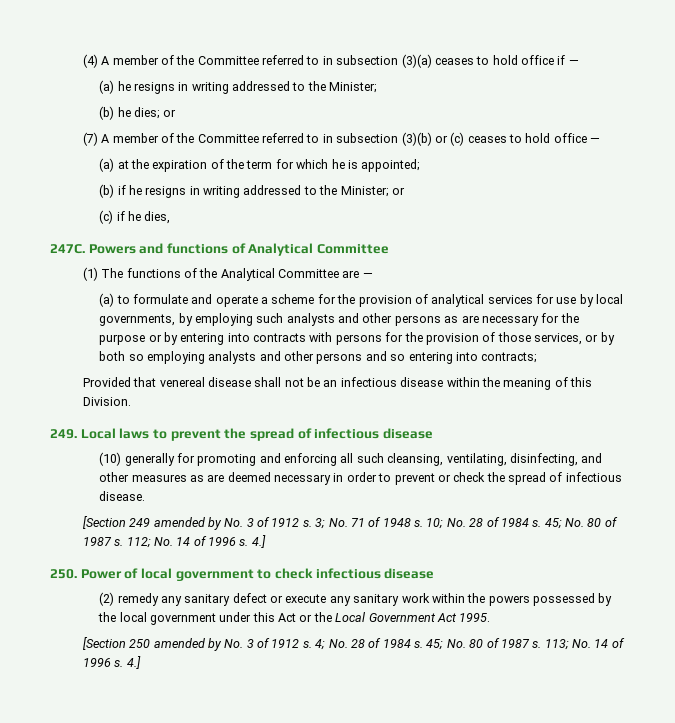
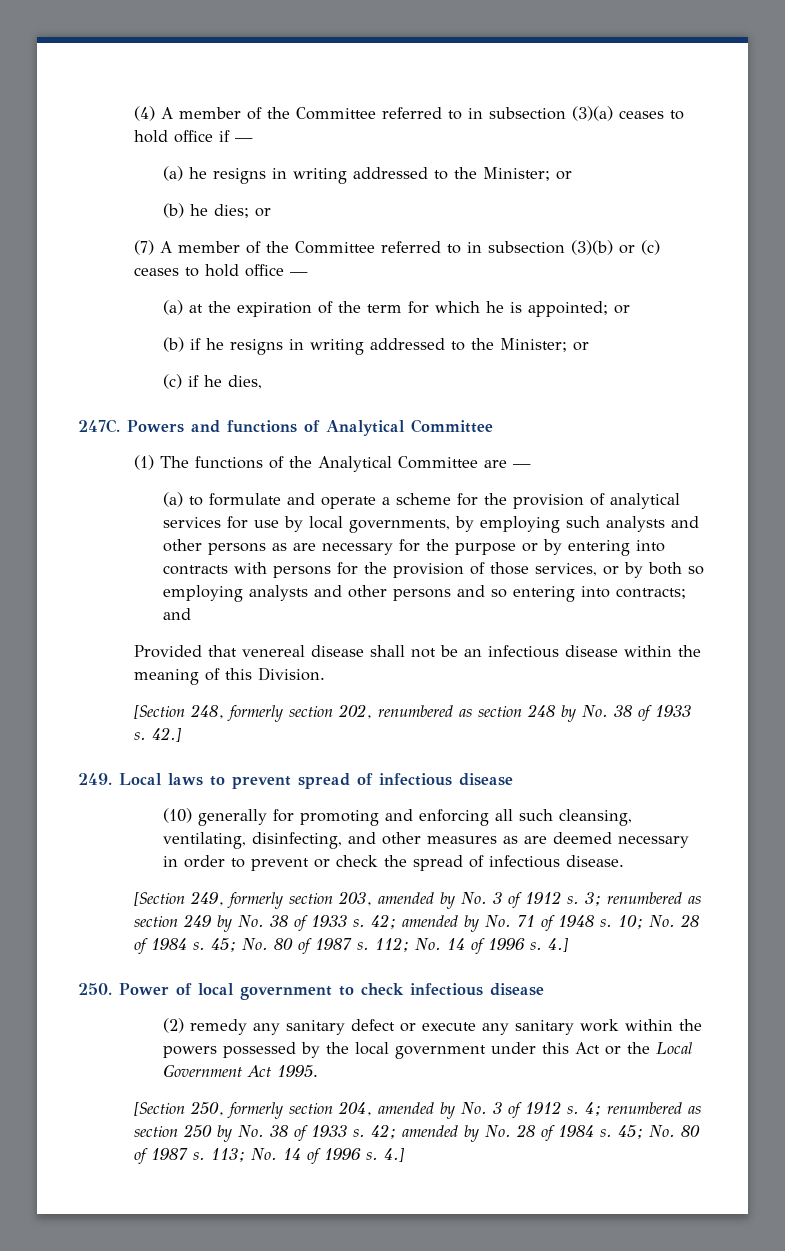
(378, 87) none -> [555,171,572,180] or
(421, 165) none -> [613,305,630,314] or
(538, 357) none -> [162,608,191,620] and
(131, 401) none -> [134,704,692,722] [134,727,183,742] // [Section 248, formerly section 202, renumbered as section 248 by No. 38 of 1933 s. 42.]
[224,428,247,439] the -> (291, 782) none
[129,518,151,527] 249 -> [190,891,373,909] 249, formerly section 203,
(326, 523) none -> [607,892,702,904] [134,914,480,932] renumbered as section 249 by No. 38 of 1933 s. 42; amended by
[129,639,151,648] 250 -> [190,1101,373,1119] 250, formerly section 204,
(326, 644) none -> [607,1102,702,1114] [134,1124,480,1142] renumbered as section 250 by No. 38 of 1933 s. 42; amended by

